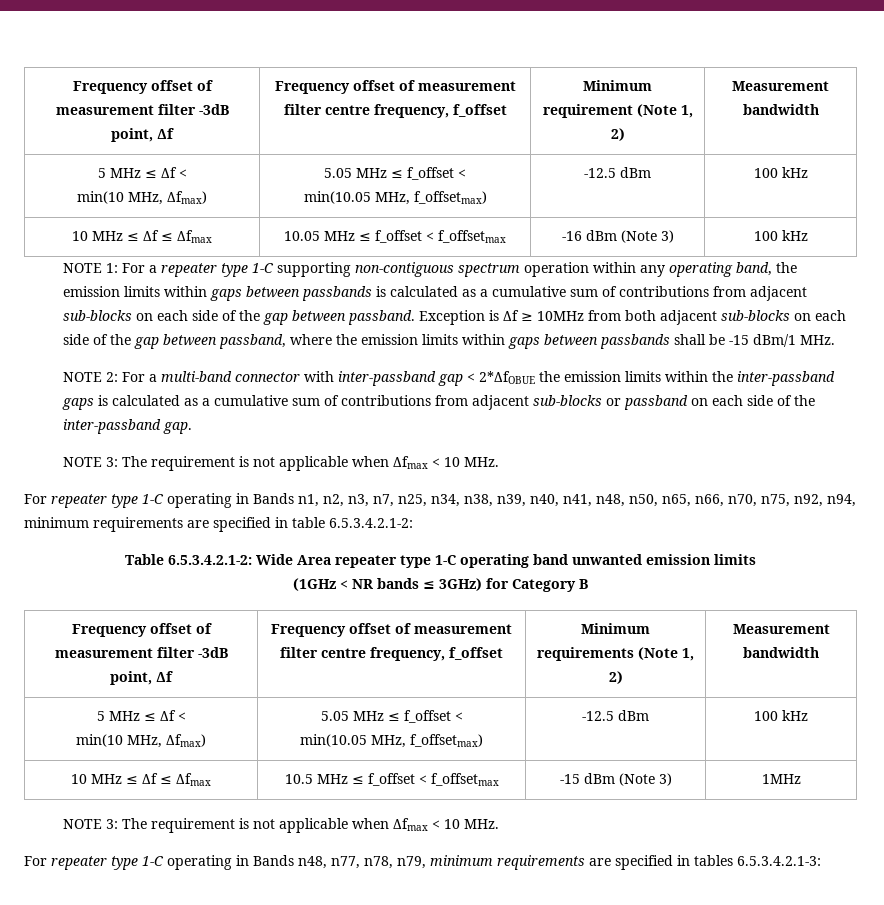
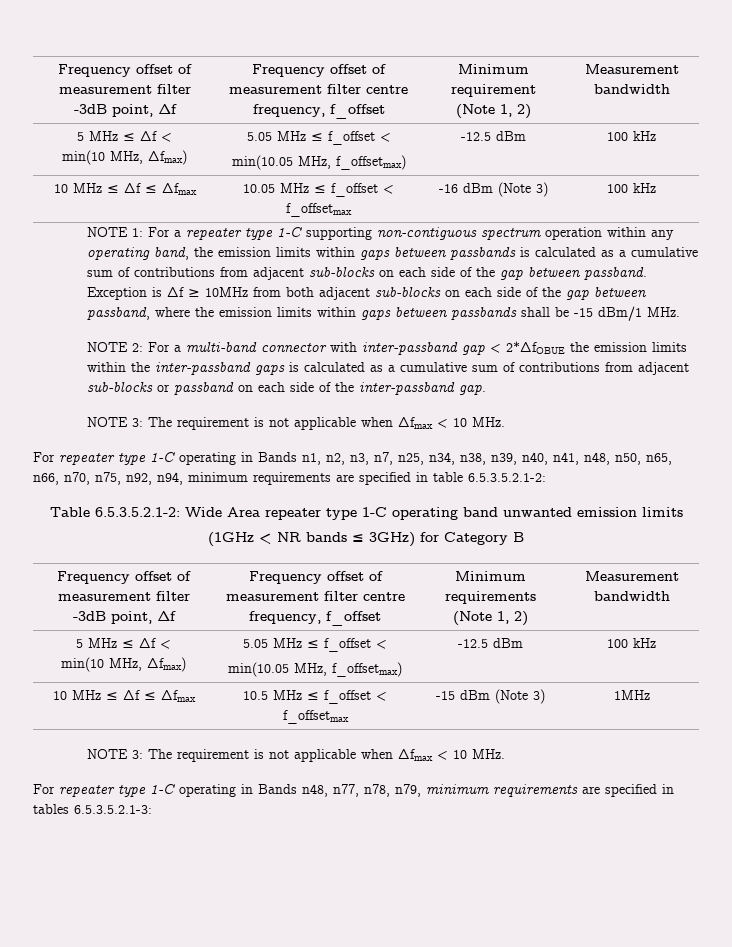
[329,518,413,528] 6.5.3.4.2.1-2: -> [468,473,546,482] 6.5.3.5.2.1-2:
[168,555,252,565] 6.5.3.4.2.1-2: -> [94,507,180,517] 6.5.3.5.2.1-2:
[737,856,821,866] 6.5.3.4.2.1-3: -> [74,805,152,814] 6.5.3.5.2.1-3:

